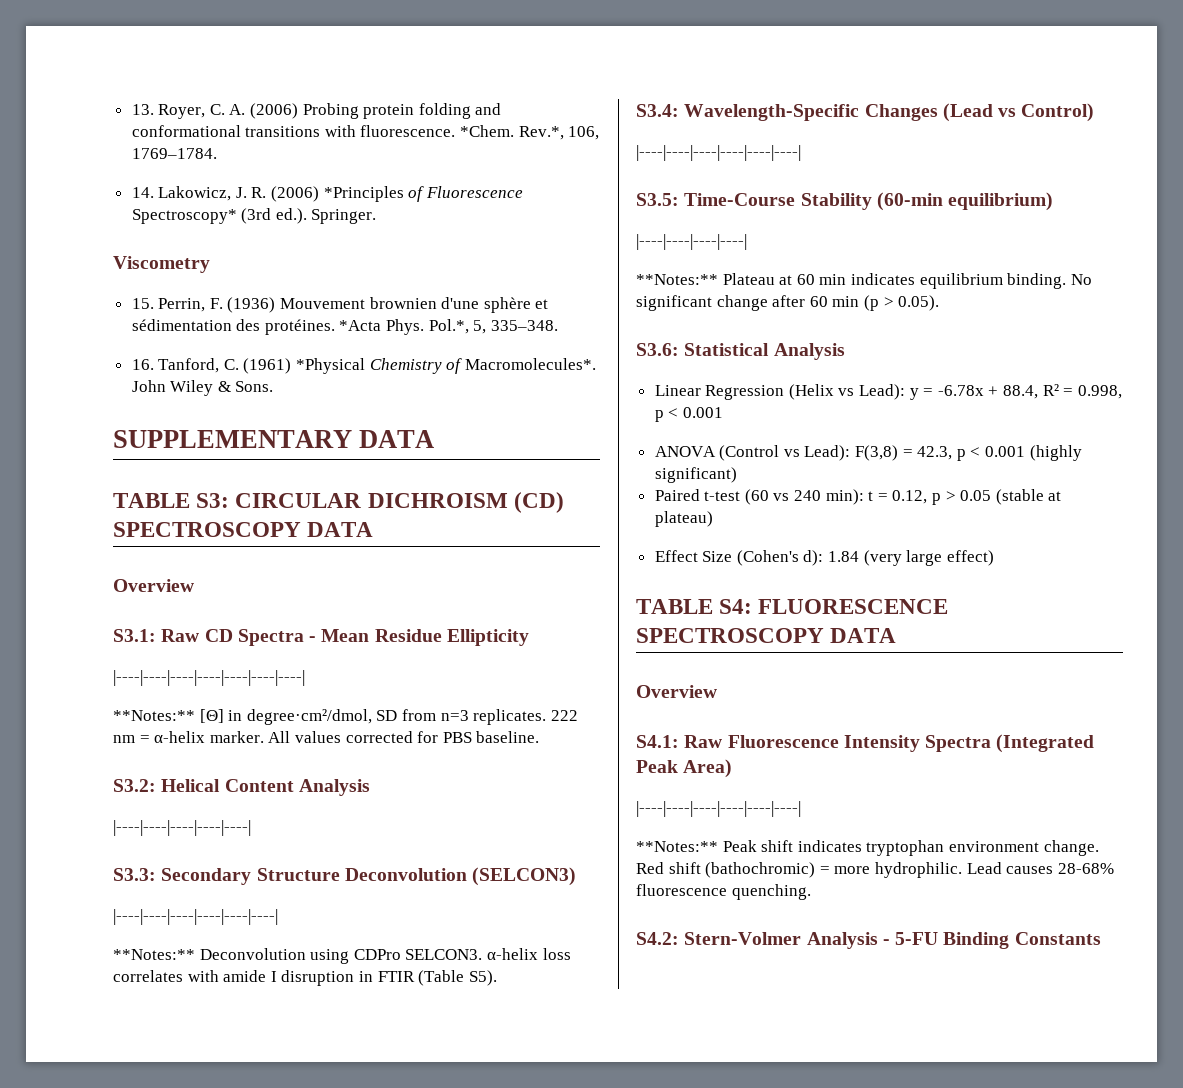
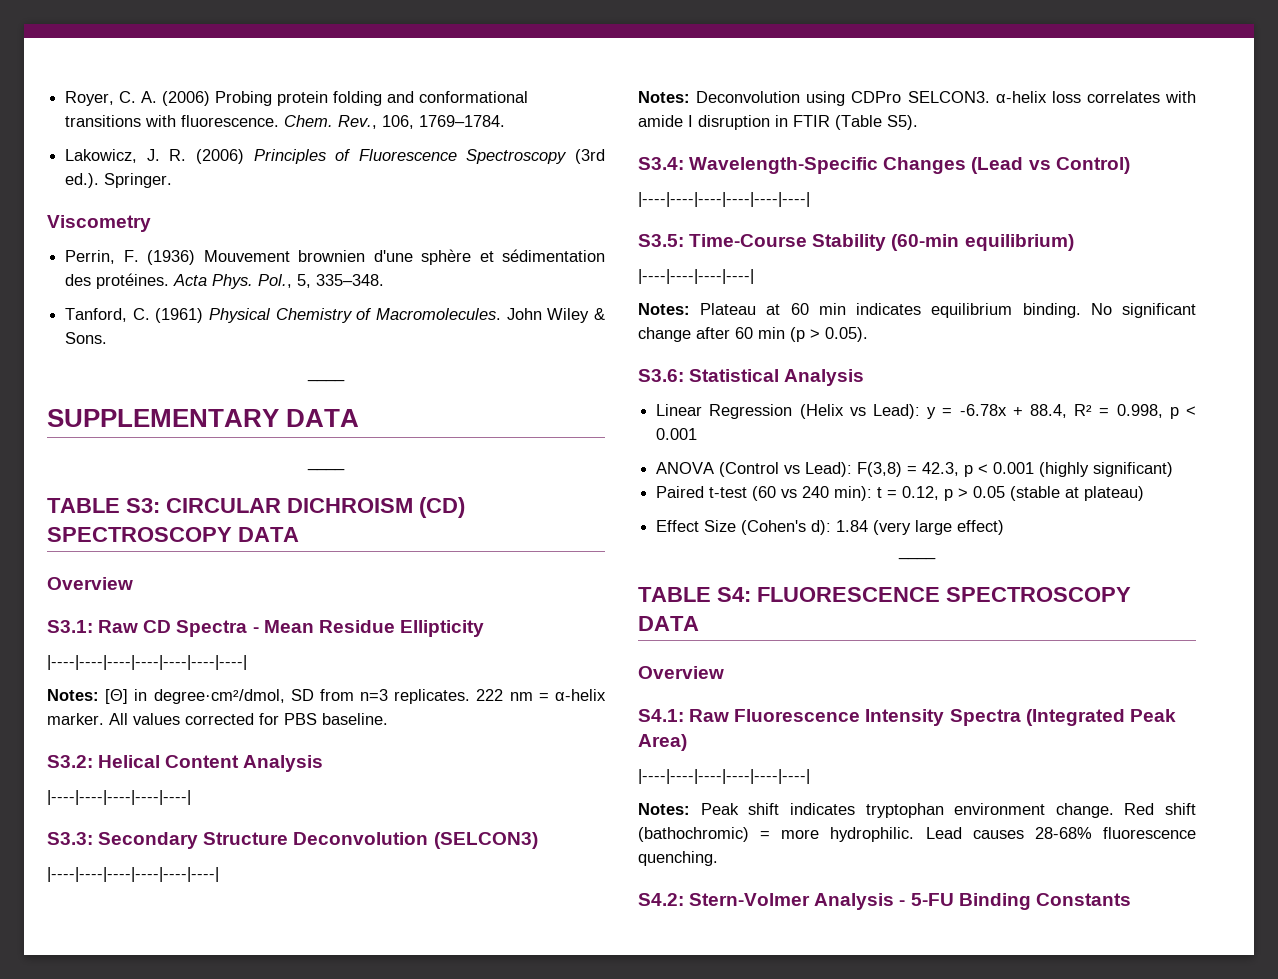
[131,104,154,115] 13. -> (65, 98) none
[460,125,564,140] *Chem. Rev.*, -> [284,115,378,129] Chem. Rev.,
[131,187,154,198] 14. -> (506, 121) none
[323,186,404,202] *Principles -> [253,149,326,164] Principles
[131,209,237,224] Spectroscopy* -> [466,149,568,164] Spectroscopy
[131,298,154,309] 15. -> (151, 223) none
[339,319,469,335] *Acta Phys. Pol.*, -> [173,274,293,289] Acta Phys. Pol.,
[131,359,154,370] 16. -> (385, 280) none
[296,358,366,374] *Physical -> [209,308,272,323] Physical
[464,358,596,370] Macromolecules*. -> [376,308,502,320] Macromolecules.
(274, 386) none -> [307,378,345,382] // ____
(435, 439) none -> [307,467,345,471] // ____
[113,710,195,721] **Notes:** -> [47,689,99,701] Notes:
[113,949,195,960] **Notes:** -> [638,91,690,103] Notes:
[636,274,718,285] **Notes:** -> [638,303,690,315] Notes:
(994, 558) none -> [898,556,936,560] // ____
[636,841,718,852] **Notes:** -> [638,803,690,815] Notes:

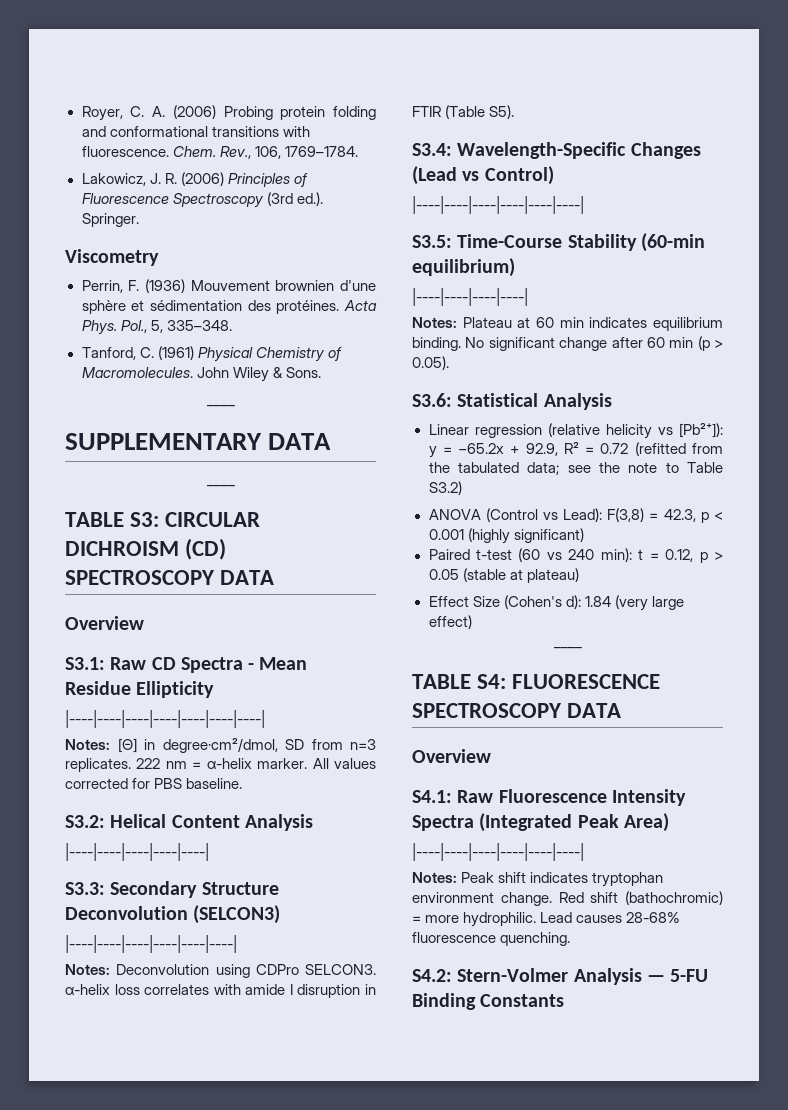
[709,404,1196,419] [656,428,698,440] Regression (Helix vs Lead): y = -6.78x + 88.4, R² = 0.998, p < 0.001 -> [474,422,723,439] [428,441,723,458] [428,462,723,475] [428,481,462,495] regression (relative helicity vs [Pb²⁺]): y = −65.2x + 92.9, R² = 0.72 (refitted from the tabulated data; see the note to Table S3.2)
[899,900,906,906] - -> [646,975,665,982] —

